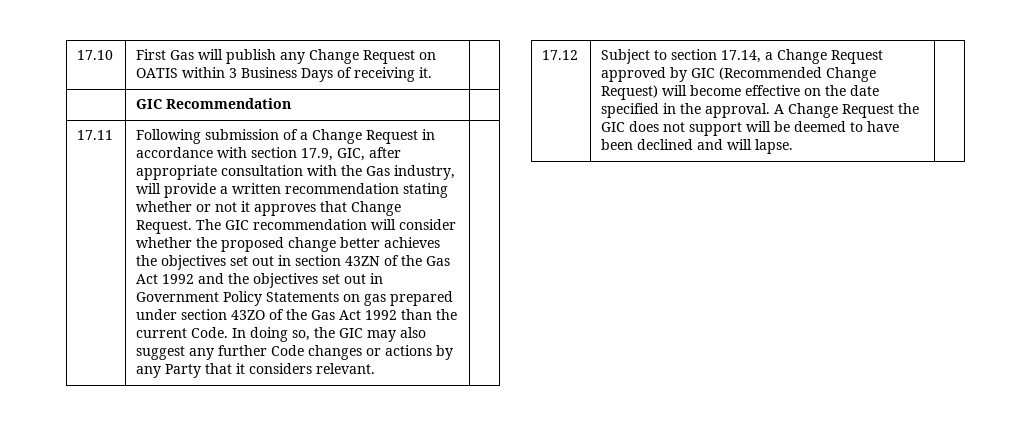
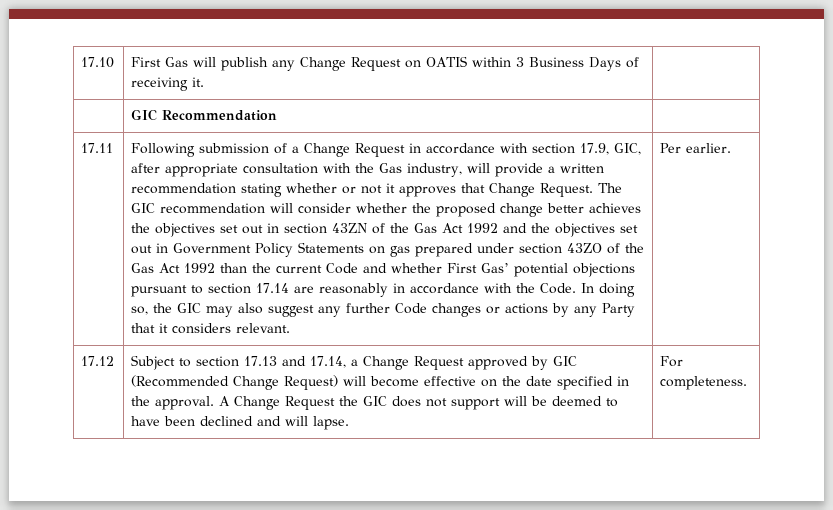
(188, 333) none -> [326,263,636,277] [131,283,536,297] Code and whether First Gas’ potential objections pursuant to section 17.14 are reasonably in accordance with the
(376, 368) none -> [660,143,732,153] Per earlier.
(718, 54) none -> [244,356,307,366] 17.13 and
(794, 146) none -> [660,356,684,367] [660,376,748,390] For completeness.

